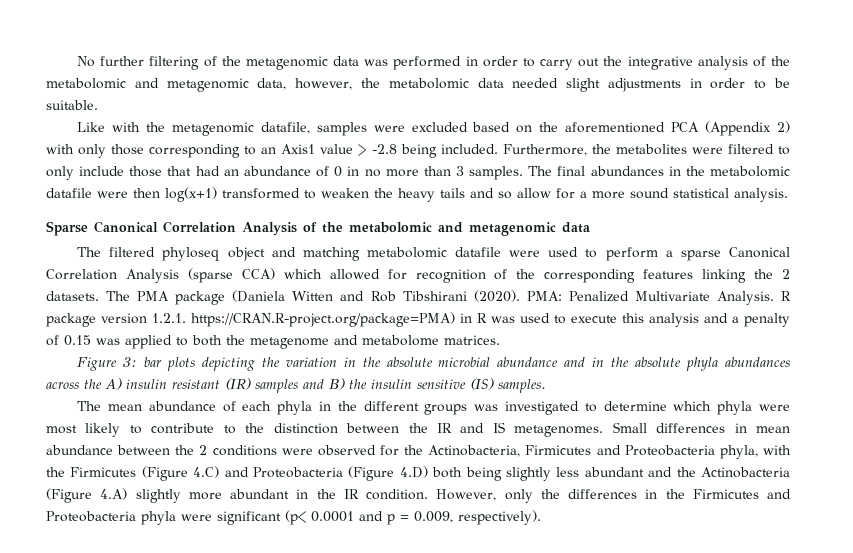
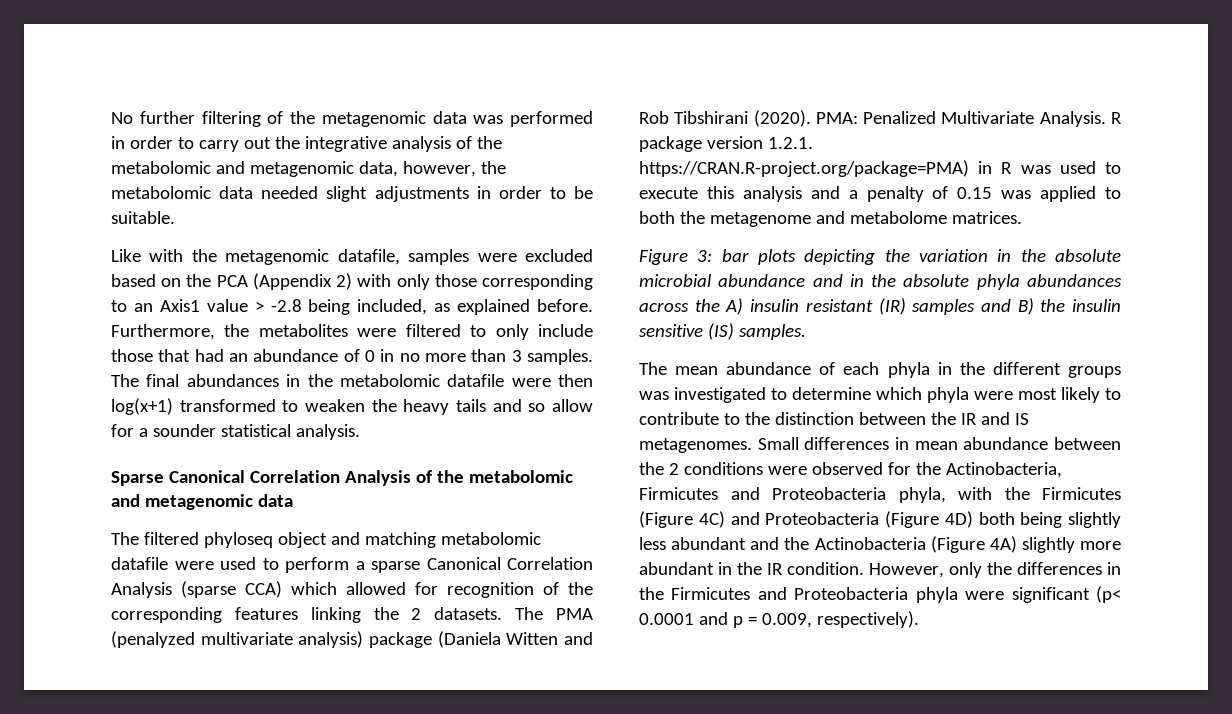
[565,122,666,133] aforementioned -> (212, 280) none
[440,144,498,154] included. -> [357,299,593,315] included, as explained before.
[592,188,669,199] more sound -> [152,424,216,437] sounder
(170, 296) none -> [111,631,364,648] (penalyzed multivariate analysis)
[193,466,220,478] 4.C) -> [698,511,725,528] 4C)
[399,466,428,478] 4.D) -> [944,511,973,528] 4D)
[100,488,128,500] 4.A) -> [989,536,1017,553] 4A)

